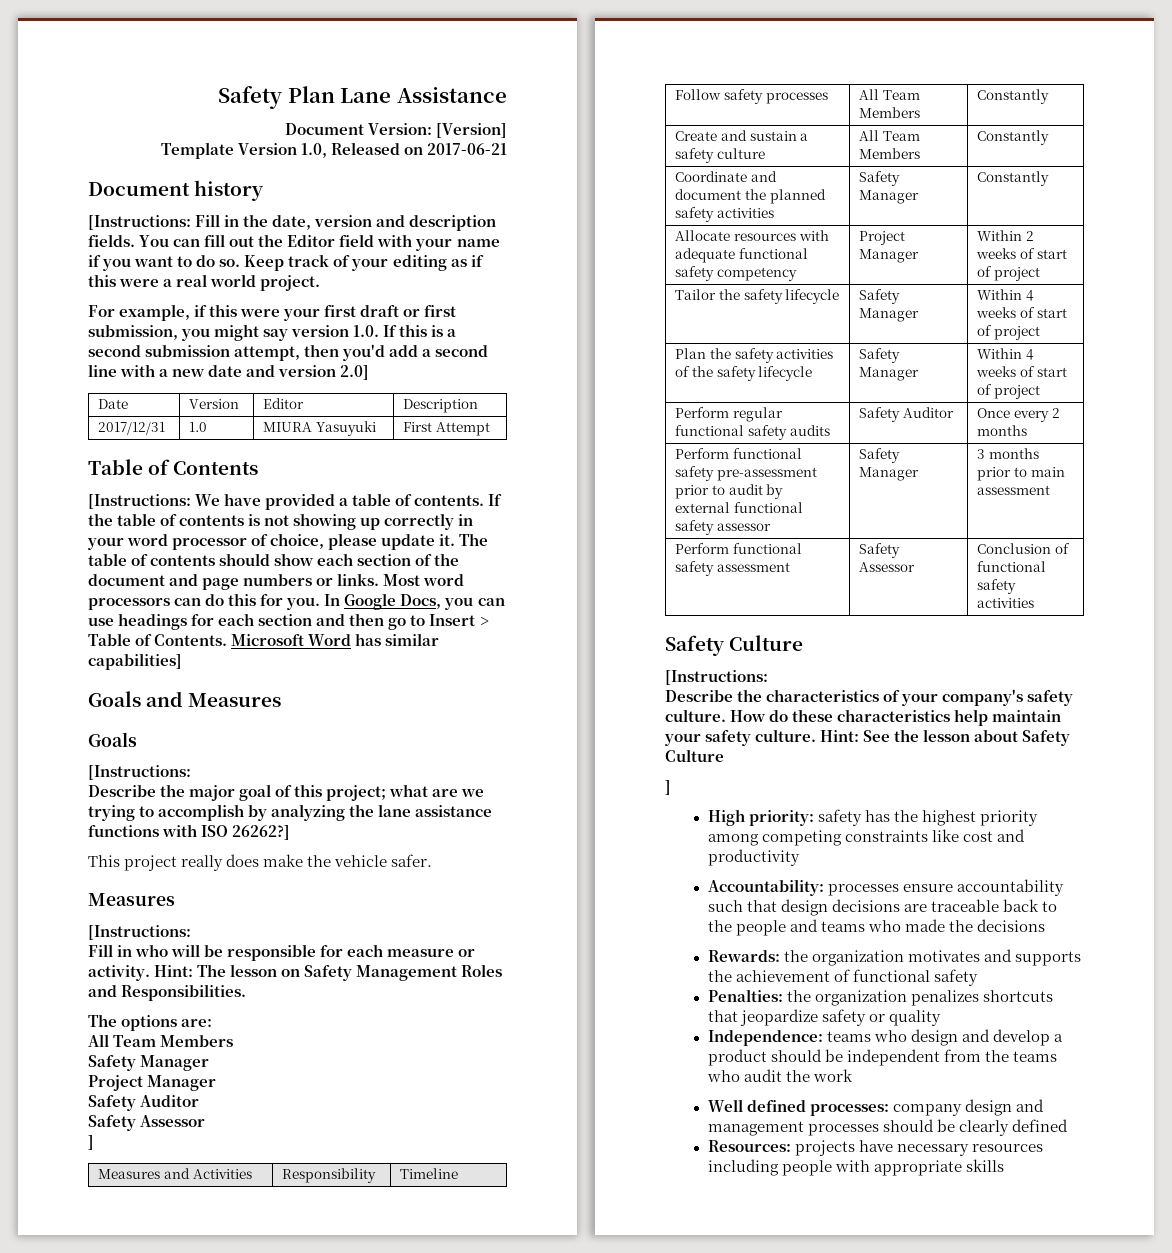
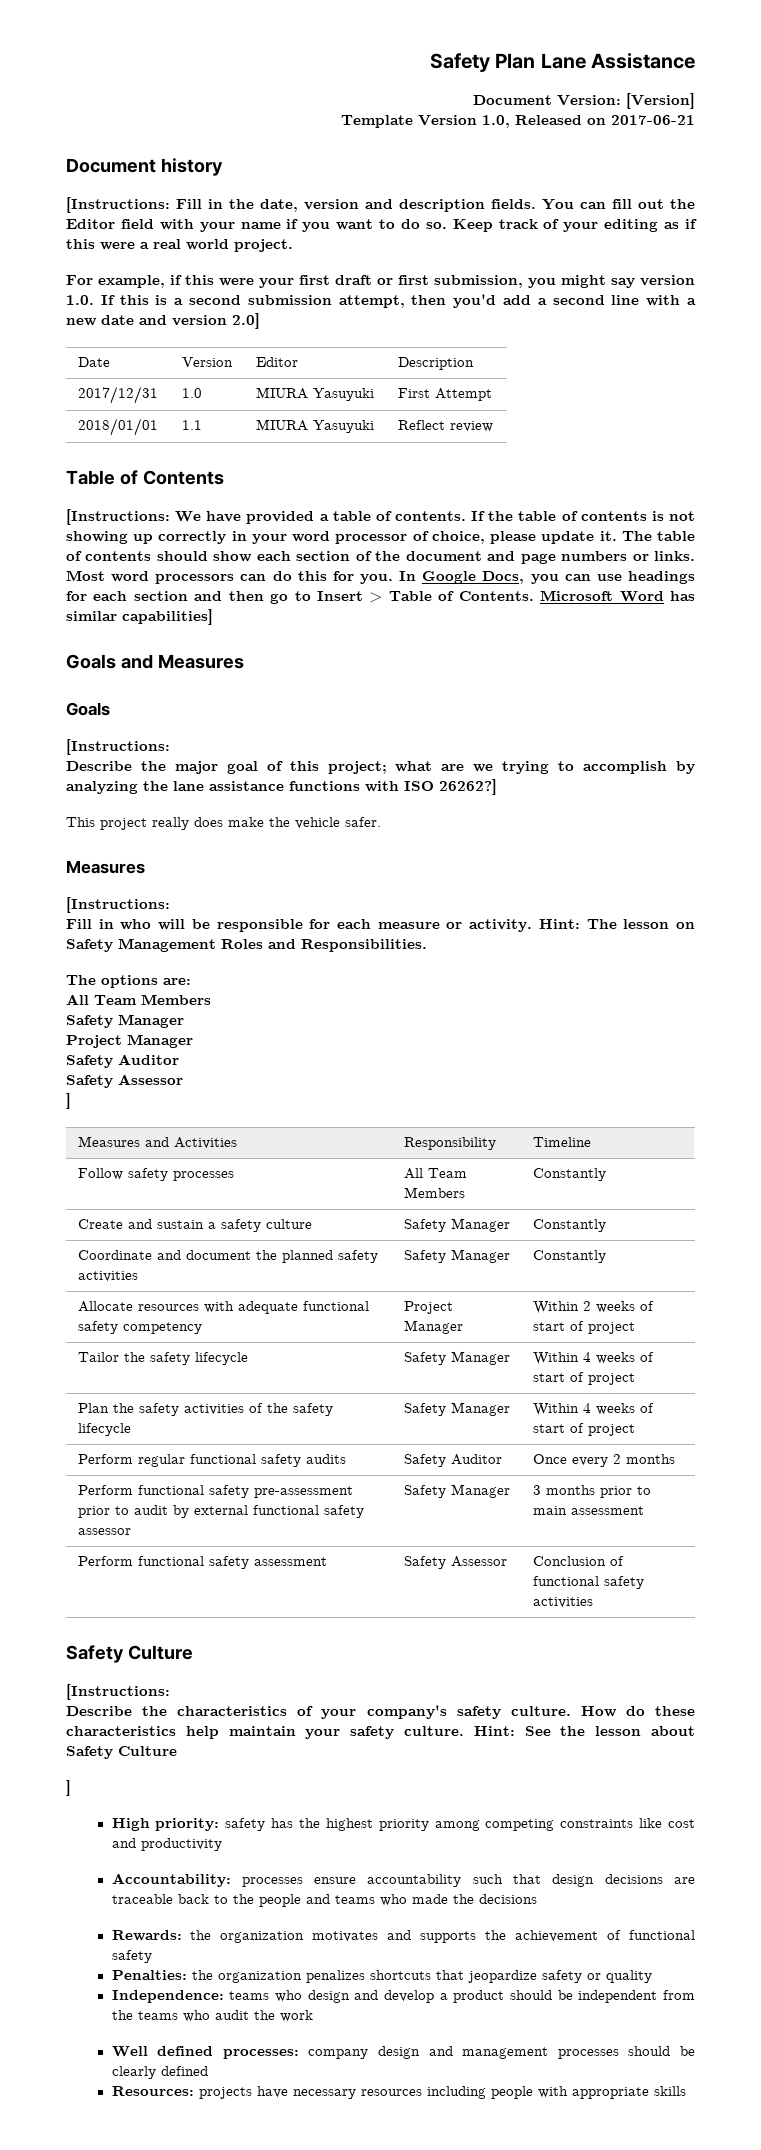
(491, 429) none -> [77,418,158,436] [181,420,202,430] [255,419,374,433] [397,420,493,432] // 2018/01/01 | 1.1 | MIURA Yasuyuki | Reflect review
[859,130,921,141] [859,148,921,159] All Team Members -> [403,1218,510,1232] Safety Manager

